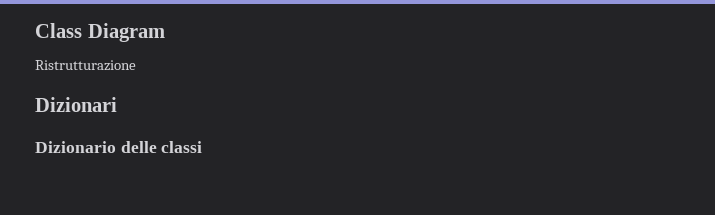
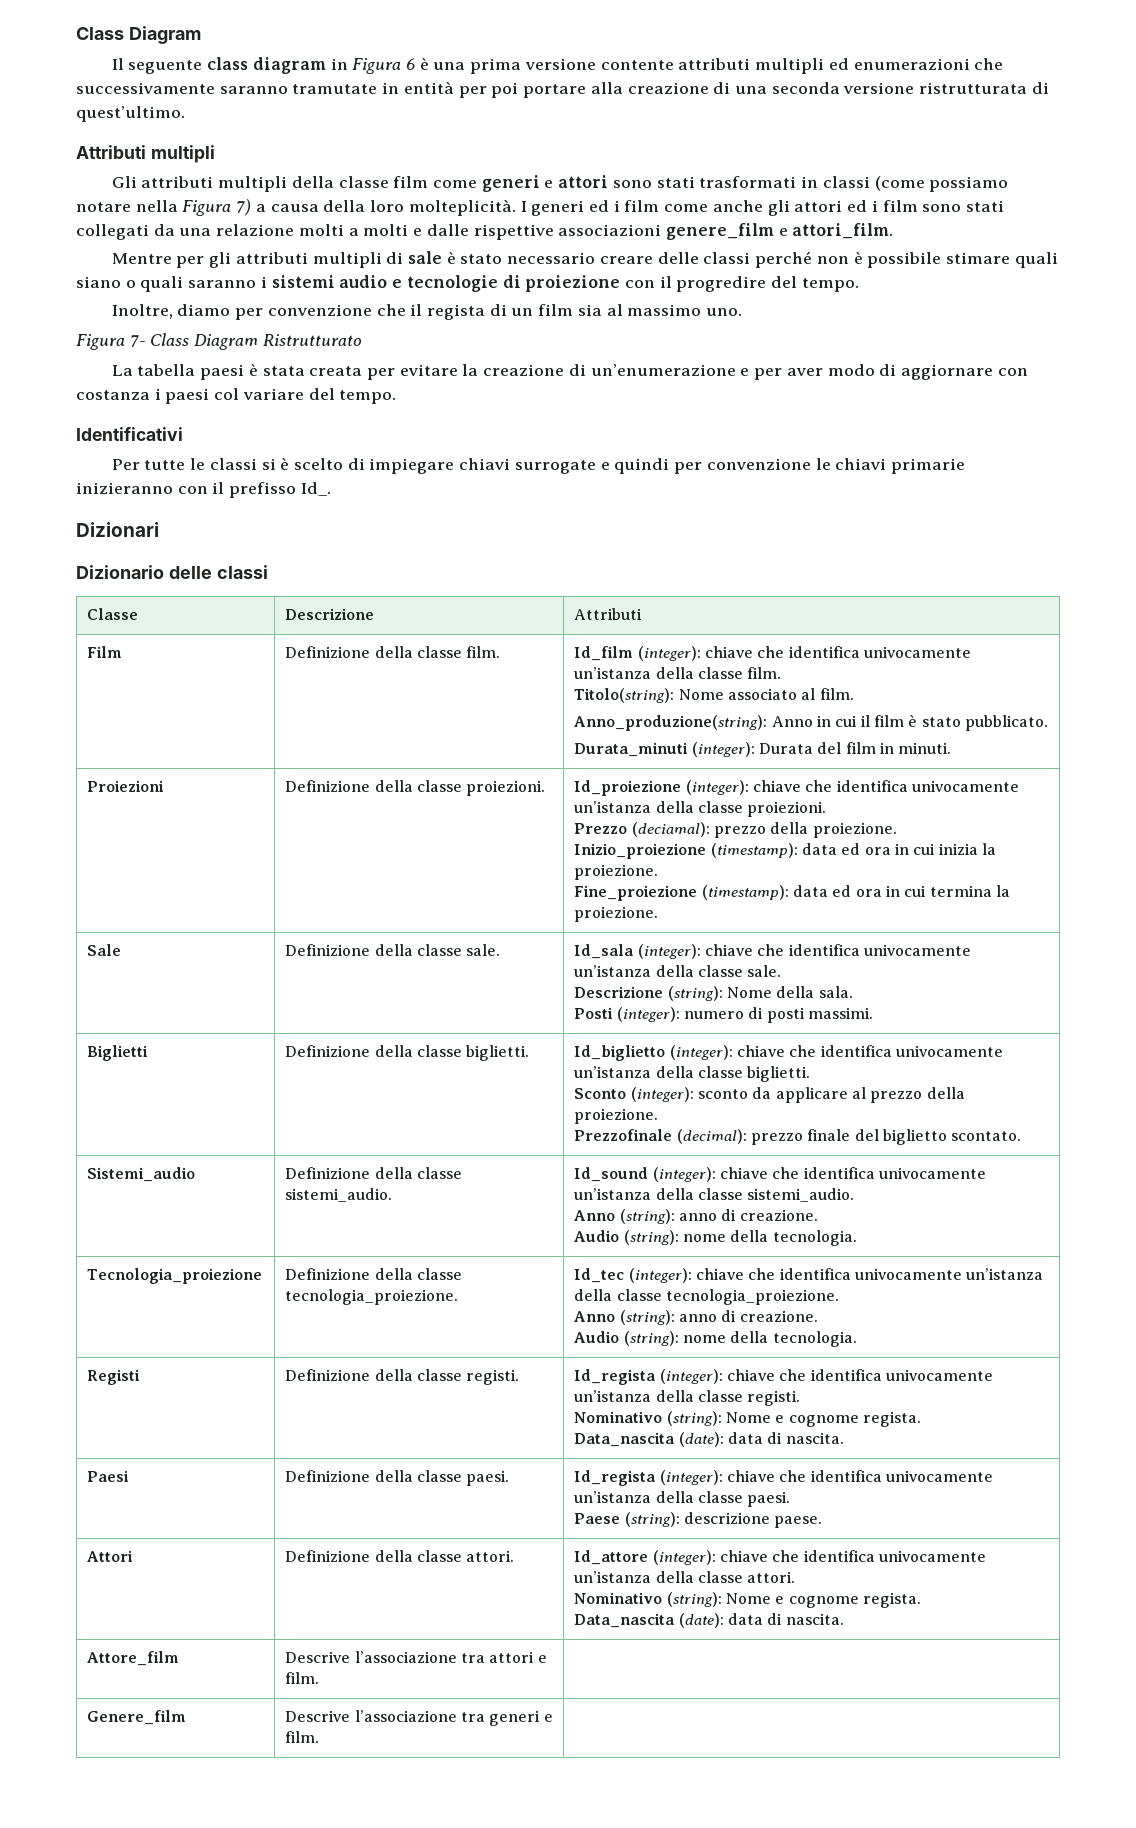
[35,60,136,71] [35,97,117,112] [35,141,203,153] Ristrutturazione // Dizionari // Dizionario delle classi -> [111,57,1004,74] [76,81,1049,98] [76,106,185,122] [76,145,215,163] [111,175,1009,192] [76,199,1004,216] [76,223,894,240] [111,251,1058,268] [76,275,859,292] [111,304,743,320] [76,333,362,350] [111,364,1028,380] [76,388,397,404] [76,427,183,441] [111,458,965,474] [76,482,331,498] [76,522,159,537] [76,565,268,579] [87,608,139,620] [285,608,375,620] [574,608,643,620] [87,646,123,658] [285,646,501,658] [574,646,971,661] [574,667,782,679] [574,688,854,703] [574,715,1048,731] [574,742,952,757] [87,780,165,792] [285,780,546,796] [574,780,1019,796] [574,801,827,817] [574,822,897,838] [574,843,996,859] [574,864,659,880] [574,885,1010,901] [574,906,659,922] [87,944,122,956] [285,944,501,956] [574,944,971,959] [574,965,782,977] [574,986,853,1001] [574,1007,873,1023] [87,1045,149,1061] [285,1045,530,1061] [574,1045,1003,1061] [574,1066,811,1082] [574,1087,965,1103] [574,1108,659,1124] [574,1129,1022,1145] [87,1167,196,1182] [285,1167,462,1179] [285,1188,393,1202] [574,1167,986,1182] [574,1188,855,1202] [574,1209,818,1224] [574,1230,857,1246] [87,1268,263,1284] [285,1268,462,1280] [285,1289,459,1305] [574,1268,1044,1283] [574,1289,839,1305] [574,1310,818,1325] [574,1331,857,1347] [87,1369,141,1385] [285,1369,520,1385] [574,1369,993,1385] [574,1390,801,1406] [574,1411,921,1427] [574,1432,844,1447] [87,1470,130,1482] [285,1470,510,1486] [574,1470,993,1486] [574,1491,791,1507] [574,1512,823,1528] [87,1550,134,1562] [285,1550,515,1562] [574,1550,986,1565] [574,1571,796,1583] [574,1592,921,1608] [574,1613,844,1628] [87,1651,180,1666] [285,1651,547,1663] [285,1672,320,1684] [87,1710,187,1725] [285,1710,553,1726] [285,1731,320,1743] Il seguente class diagram in Figura 6 è una prima versione contente attributi multipli ed enumerazioni che successivamente saranno tramutate in entità per poi portare alla creazione di una seconda versione ristrutturata di quest’ultimo. // Attributi multipli // Gli attributi multipli della classe film come generi e attori sono stati trasformati in classi (come possiamo notare nella Figura 7) a causa della loro molteplicità. I generi ed i film come anche gli attori ed i film sono stati collegati da una relazione molti a molti e dalle rispettive associazioni genere_film e attori_film. // Mentre per gli attributi multipli di sale è stato necessario creare delle classi perché non è possibile stimare quali siano o quali saranno i sistemi audio e tecnologie di proiezione con il progredire del tempo. // Inoltre, diamo per convenzione che il regista di un film sia al massimo uno. // Figura 7- Class Diagram Ristrutturato // La tabella paesi è stata creata per evitare la creazione di un’enumerazione e per aver modo di aggiornare con costanza i paesi col variare del tempo. // Identificativi // Per tutte le classi si è scelto di impiegare chiavi surrogate e quindi per convenzione le chiavi primarie inizieranno con il prefisso Id_. // Dizionari // Dizionario delle classi // Classe | Descrizione | Attributi // Film | Definizione della classe film. | Id_film (integer): chiave che identifica univocamente un’istanza della classe film. // Titolo(string): Nome associato al film. // Anno_produzione(string): Anno in cui il film è stato pubblicato. // Durata_minuti (integer): Durata del film in minuti. // Proiezioni | Definizione della classe proiezioni. | Id_proiezione (integer): chiave che identifica univocamente un’istanza della classe proiezioni. // Prezzo (deciamal): prezzo della proiezione. // Inizio_proiezione (timestamp): data ed ora in cui inizia la proiezione. // Fine_proiezione (timestamp): data ed ora in cui termina la proiezione. // Sale | Definizione della classe sale. | Id_sala (integer): chiave che identifica univocamente un’istanza della classe sale. // Descrizione (string): Nome della sala. // Posti (integer): numero di posti massimi. // Biglietti | Definizione della classe biglietti. | Id_biglietto (integer): chiave che identifica univocamente un’istanza della classe biglietti. // Sconto (integer): sconto da applicare al prezzo della proiezione. // Prezzofinale (decimal): prezzo finale del biglietto scontato. // Sistemi_audio | Definizione della classe sistemi_audio. | Id_sound (integer): chiave che identifica univocamente un’istanza della classe sistemi_audio. // Anno (string): anno di creazione. // Audio (string): nome della tecnologia. // Tecnologia_proiezione | Definizione della classe tecnologia_proiezione. | Id_tec (integer): chiave che identifica univocamente un’istanza della classe tecnologia_proiezione. // Anno (string): anno di creazione. // Audio (string): nome della tecnologia. // Registi | Definizione della classe registi. | Id_regista (integer): chiave che identifica univocamente un’istanza della classe registi. // Nominativo (string): Nome e cognome regista. // Data_nascita (date): data di nascita. // Paesi | Definizione della classe paesi. | Id_regista (integer): chiave che identifica univocamente un’istanza della classe paesi. // Paese (string): descrizione paese. // Attori | Definizione della classe attori. | Id_attore (integer): chiave che identifica univocamente un’istanza della classe attori. // Nominativo (string): Nome e cognome regista. // Data_nascita (date): data di nascita. // Attore_film | Descrive l’associazione tra attori e film. | // Genere_film | Descrive l’associazione tra generi e film. |

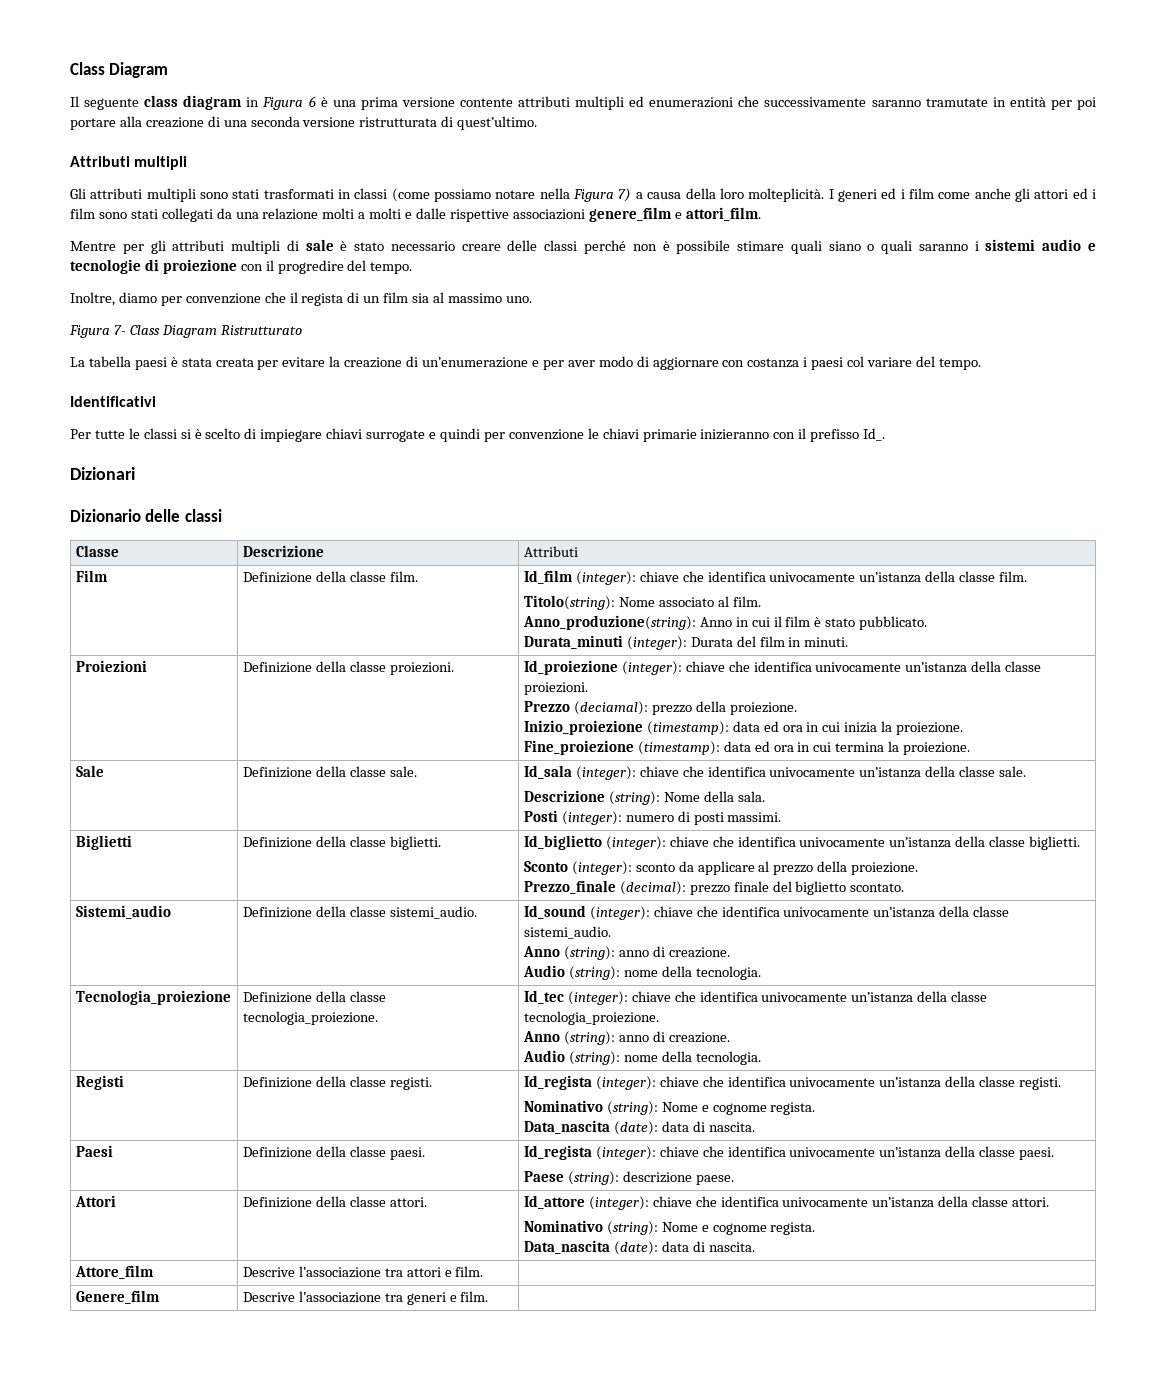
[291,175,609,192] della classe film come generi e attori -> (196, 195) none
[574,1129,673,1141] Prezzofinale -> [523,880,616,894] Prezzo_finale

